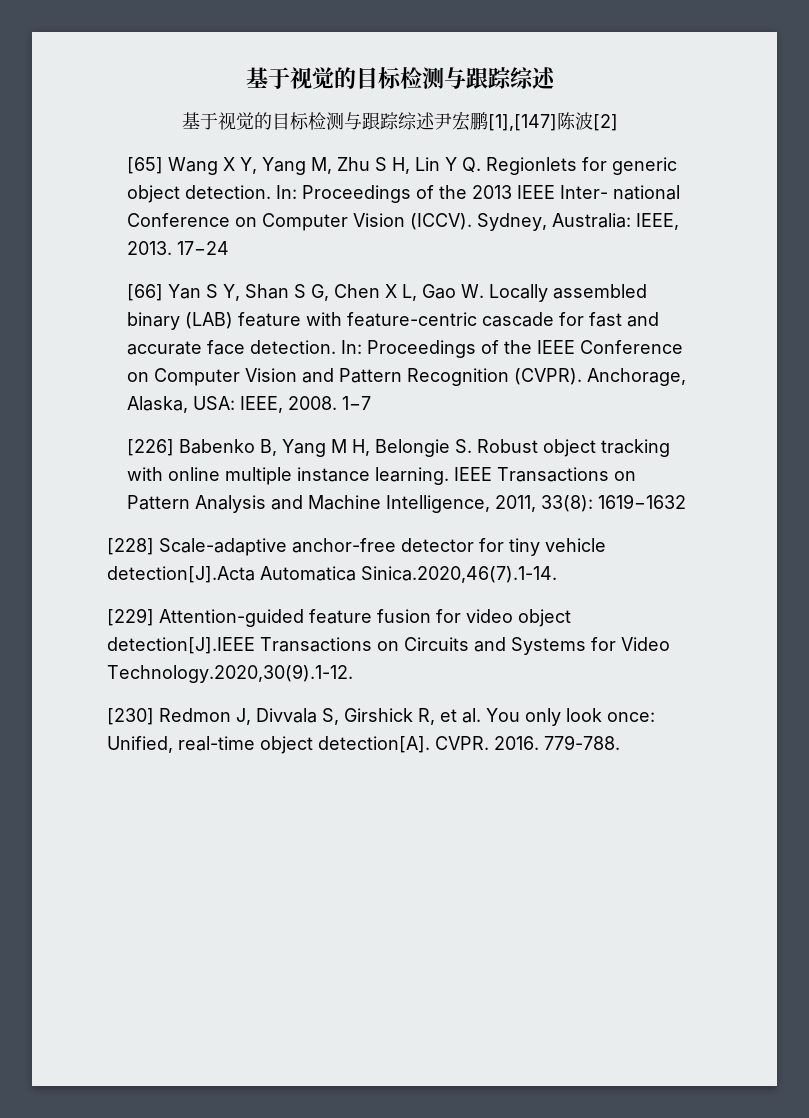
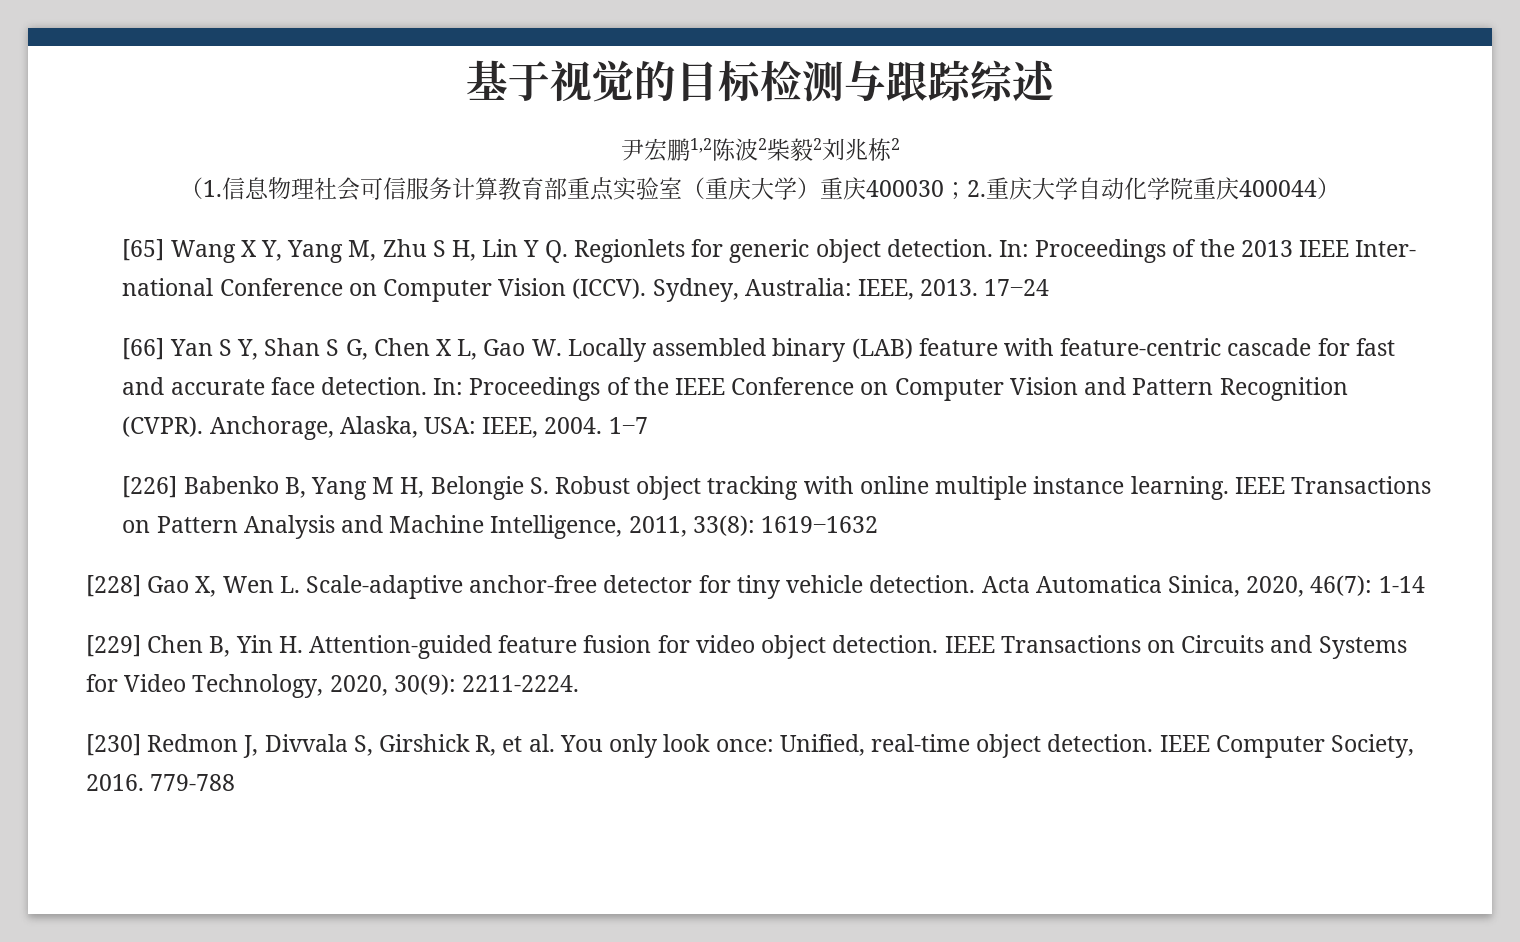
[181,112,618,131] 基于视觉的目标检测与跟踪综述尹宏鹏[1],[147]陈波[2] -> [620,138,900,162] [180,177,1340,201] 尹宏鹏1,2陈波2柴毅2刘兆栋2 // （1.信息物理社会可信服务计算教育部重点实验室（重庆大学）重庆400030；2.重庆大学自动化学院重庆400044）
[287,396,337,410] 2008. -> [544,417,603,434] 2004.
(154, 546) none -> [147,576,300,597] Gao X, Wen L.
[107,566,557,583] [107,608,154,626] detection[J].Acta Automatica Sinica.2020,46(7).1-14. // [229] -> [869,575,1425,597] [86,635,303,657] detection. Acta Automatica Sinica, 2020, 46(7): 1-14 // [229] Chen B, Yin H.
[107,637,255,654] detection[J].IEEE -> [832,635,995,653] detection. IEEE
[107,664,353,683] Technology.2020,30(9).1-12. -> [192,674,580,698] Technology, 2020, 30(9): 2211-2224.
[318,735,620,753] detection[A]. CVPR. 2016. 779-788. -> [1047,734,1414,758] [86,774,236,791] detection. IEEE Computer Society, 2016. 779-788

